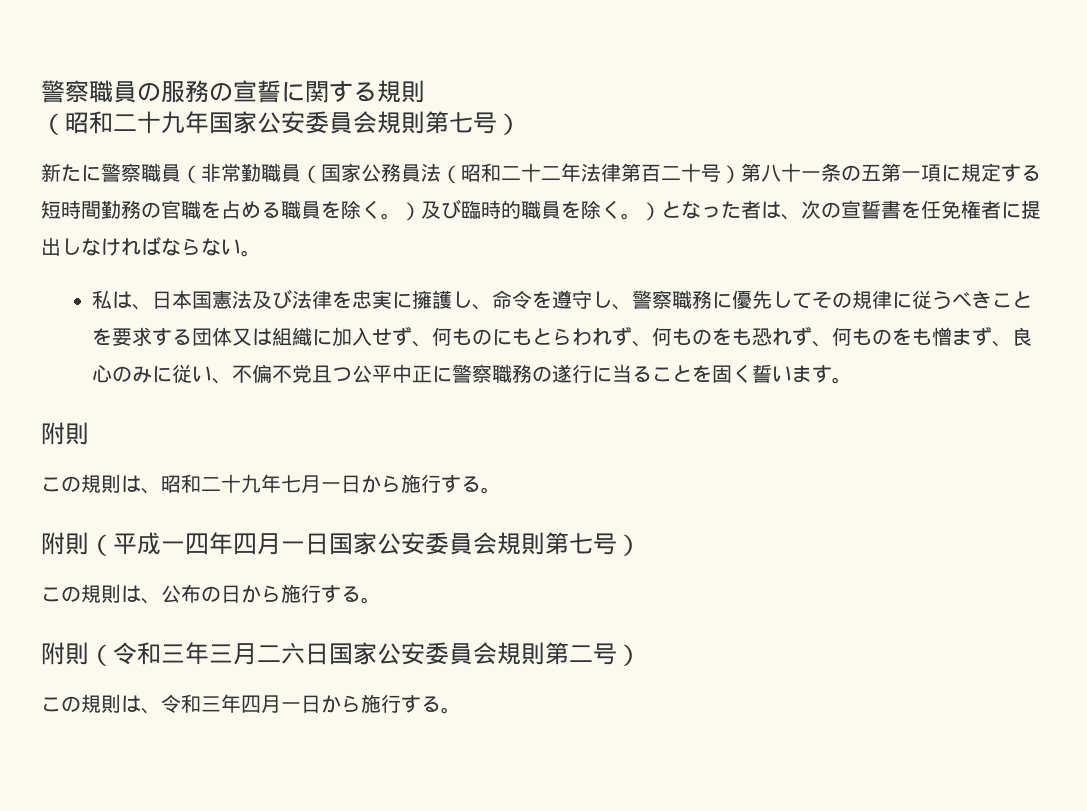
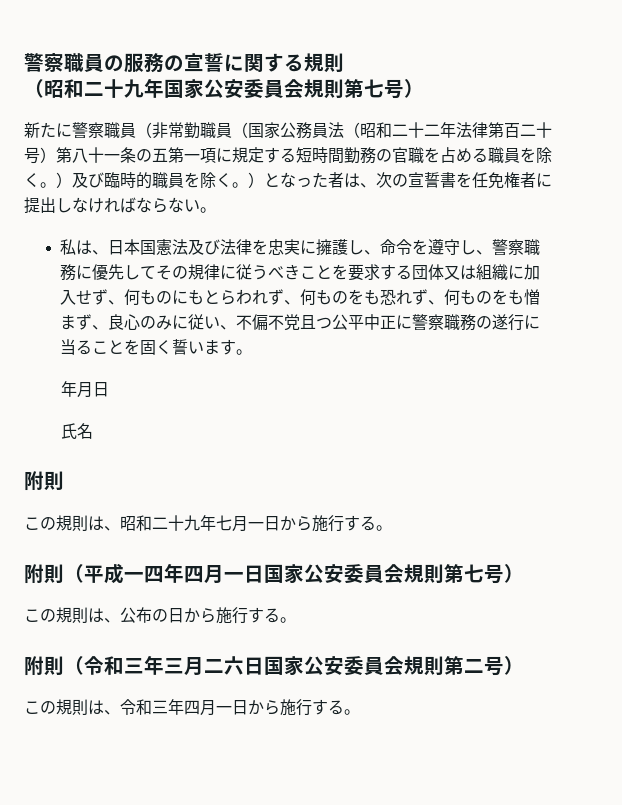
(852, 380) none -> [61,381,110,398] [61,423,94,439] // 年月日 // 氏名

